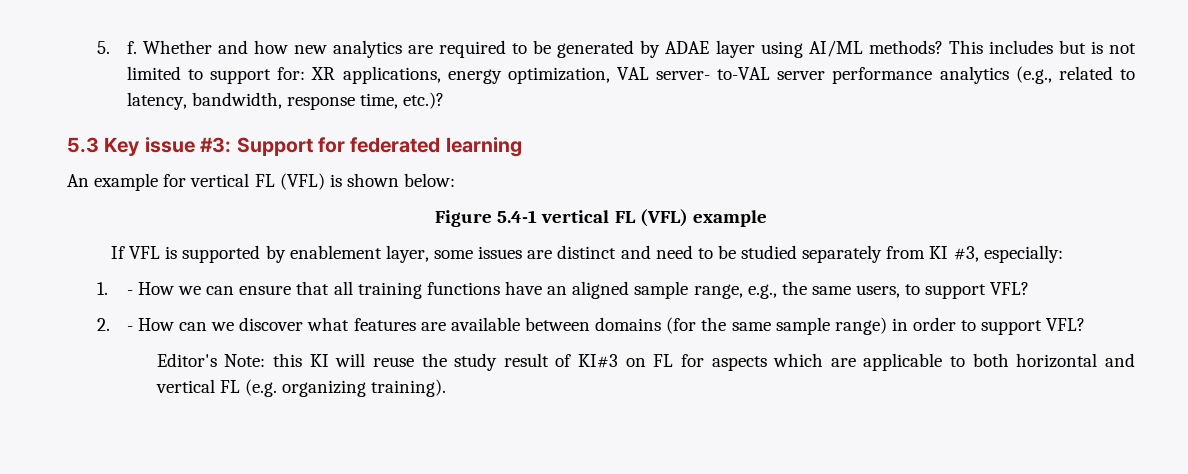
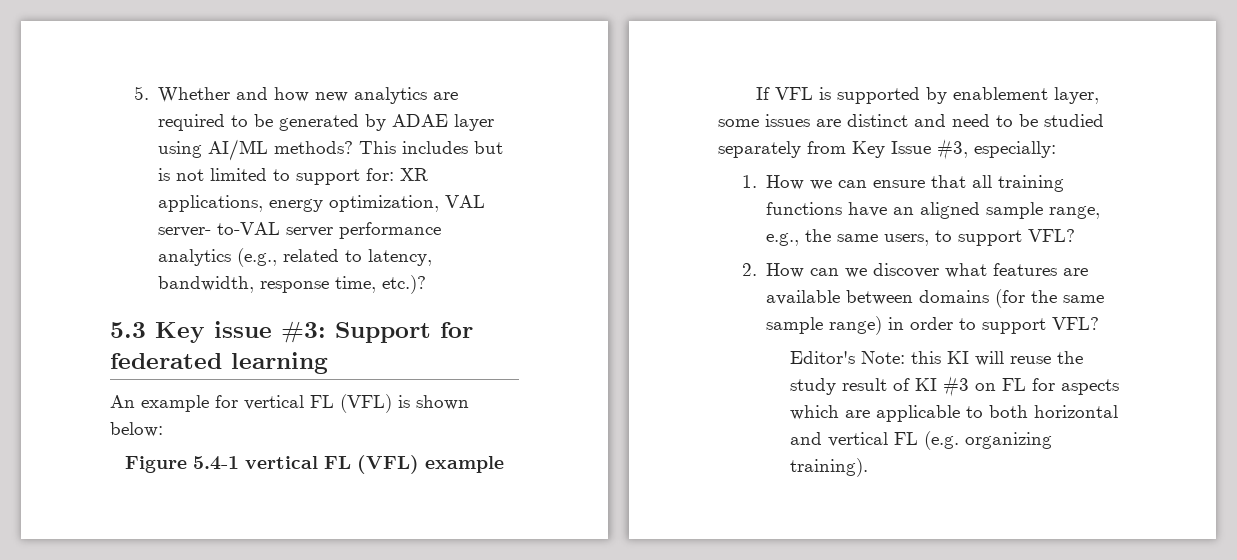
[126,41,137,54] f. -> (149, 93) none
[929,246,949,259] KI -> [852,141,931,158] Key Issue
[126,290,133,295] - -> (757, 181) none
[126,326,133,331] - -> (757, 269) none
[578,354,619,368] KI#3 -> [914,376,969,397] KI #3

